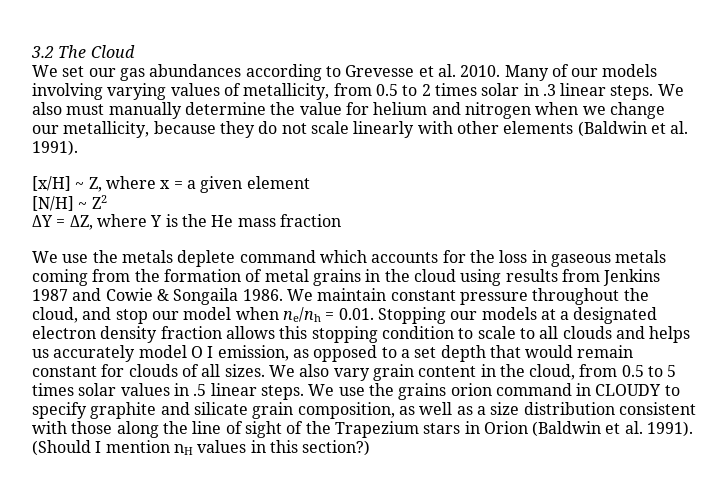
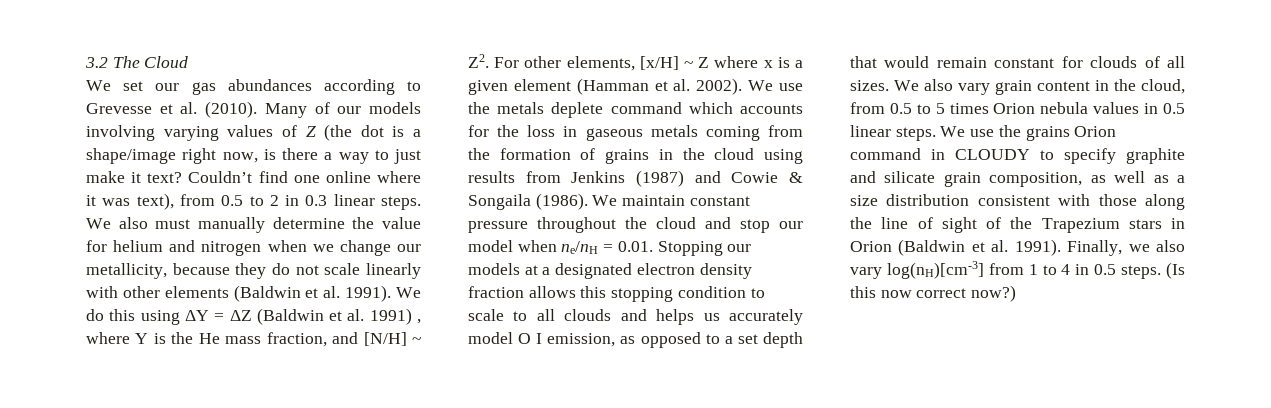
[460,65,501,77] 2010. -> [205,101,258,118] (2010).
[243,83,556,100] metallicity, from 0.5 to 2 times solar in .3 -> [305,124,421,141] [86,148,421,164] [86,171,422,183] [86,193,328,210] Z (the dot is a shape/image right now, is there a way to just make it text? Couldn’t find one online where it was text), from 0.5 to 2 in 0.3
[32,176,310,193] [32,195,107,211] [32,215,93,230] // [x/H] ~ Z, where x = a given element // [N/H] ~ Z2 // ΔY = ΔZ, -> [396,287,421,298] [86,308,422,325] We do this using ΔY = ΔZ (Baldwin et al. 1991) ,
[279,214,341,227] fraction // -> [266,332,422,347] [468,54,803,71] [468,78,743,95] fraction, and [N/H] ~ Z2. For other elements, [x/H] ~ Z where x is a given element (Hamman et al. 2002).
[264,269,309,282] metal -> (596, 154) none
[32,289,68,301] 1987 -> [636,170,684,187] (1987)
[242,289,283,301] 1986. -> [535,193,588,210] (1986).
[32,307,78,323] cloud, -> [656,217,696,229] cloud
[282,307,321,322] ne/nh -> [561,241,599,254] ne/nH
[78,383,207,396] solar values in .5 -> [993,102,1185,114] Orion nebula values in 0.5
[450,383,492,396] orion -> [1074,126,1117,137] Orion
[32,440,371,456] (Should I mention nH values in this section?) -> [1067,240,1185,256] [850,261,1185,279] [850,285,1017,302] Finally, we also vary log(nH)[cm-3] from 1 to 4 in 0.5 steps. (Is this now correct now?)

